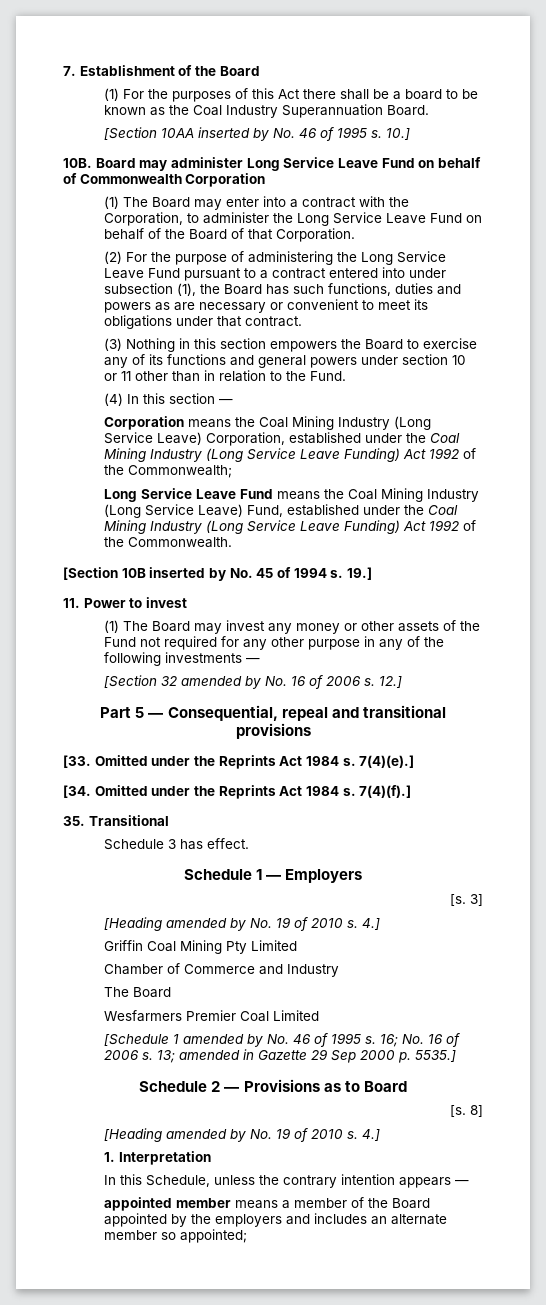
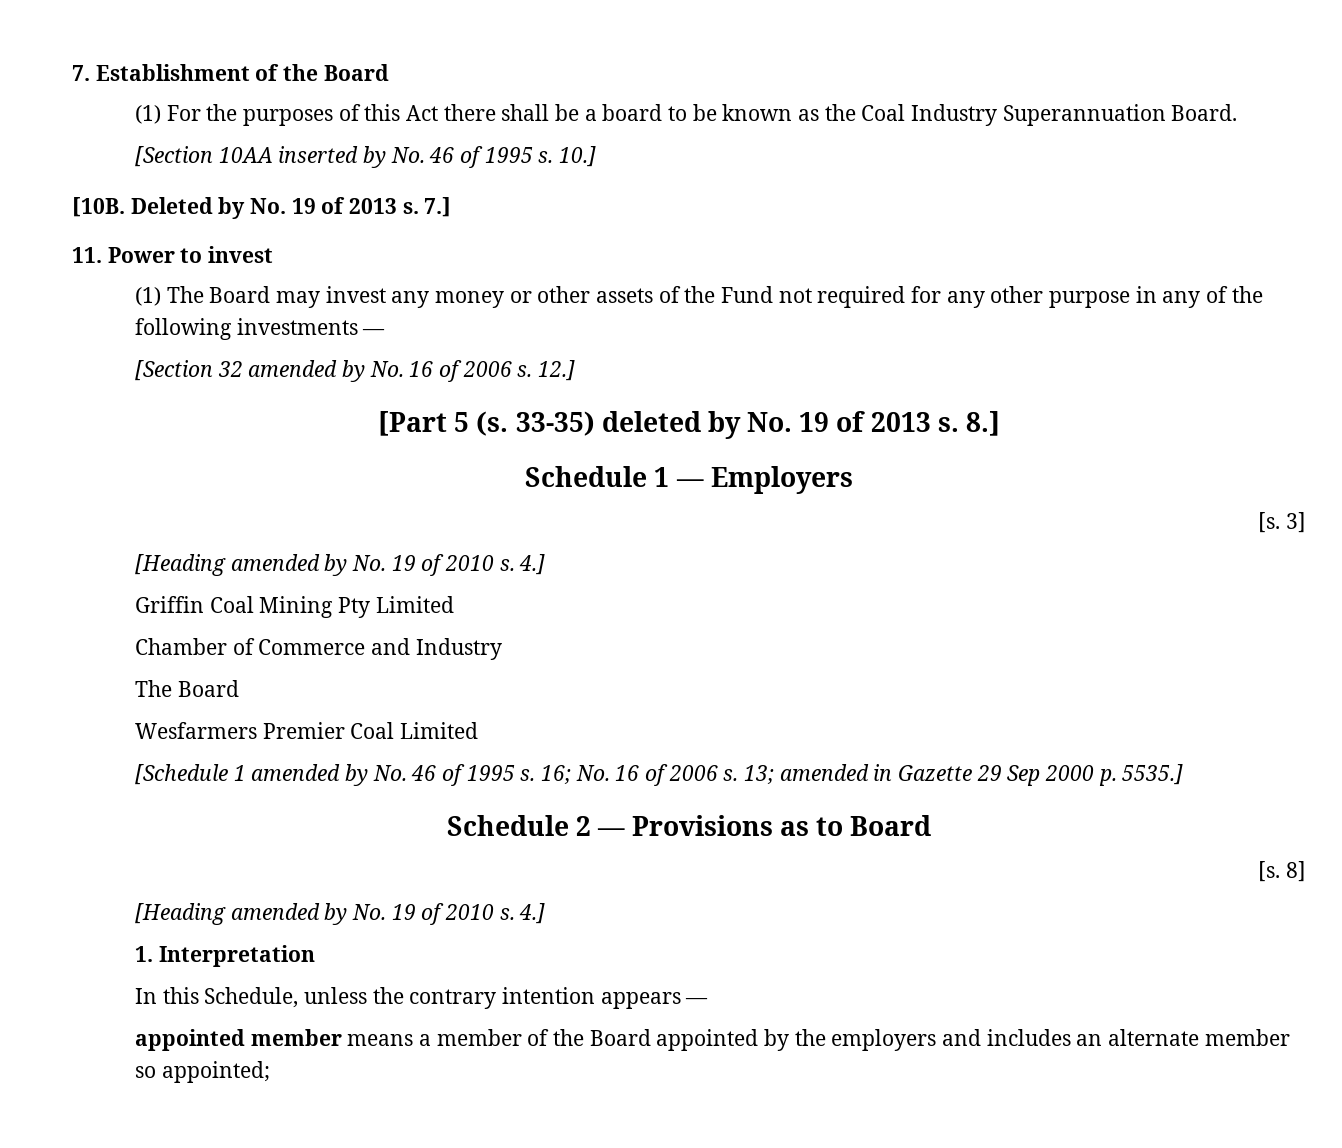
[63,157,481,171] [63,173,266,187] [104,196,410,210] [104,212,483,226] [104,228,356,242] [104,251,447,265] [104,267,447,281] [104,283,462,296] [104,299,429,313] [104,315,303,329] [104,338,478,352] [104,354,467,368] [104,370,347,382] [104,393,234,406] [104,416,432,430] [104,432,461,446] [104,448,477,462] [104,465,233,478] [104,488,480,502] [104,504,459,518] [104,520,477,534] [104,537,233,548] [63,567,372,581] 10B. Board may administer Long Service Leave Fund on behalf of Commonwealth Corporation // (1) The Board may enter into a contract with the Corporation, to administer the Long Service Leave Fund on behalf of the Board of that Corporation. // (2) For the purpose of administering the Long Service Leave Fund pursuant to a contract entered into under subsection (1), the Board has such functions, duties and powers as are necessary or convenient to meet its obligations under that contract. // (3) Nothing in this section empowers the Board to exercise any of its functions and general powers under section 10 or 11 other than in relation to the Fund. // (4) In this section — // Corporation means the Coal Mining Industry (Long Service Leave) Corporation, established under the Coal Mining Industry (Long Service Leave Funding) Act 1992 of the Commonwealth; // Long Service Leave Fund means the Coal Mining Industry (Long Service Leave) Fund, established under the Coal Mining Industry (Long Service Leave Funding) Act 1992 of the Commonwealth. // [Section 10B inserted by No. 45 of 1994 s. 19.] -> [72,197,452,219] [10B. Deleted by No. 19 of 2013 s. 7.]
[100,705,446,721] [235,723,311,739] [63,755,415,769] [63,785,412,799] [63,815,169,826] [104,838,250,850] Part 5 — Consequential, repeal and transitional provisions // [33. Omitted under the Reprints Act 1984 s. 7(4)(e).] // [34. Omitted under the Reprints Act 1984 s. 7(4)(f).] // 35. Transitional // Schedule 3 has effect. -> [378,411,1000,439] [Part 5 (s. 33-35) deleted by No. 19 of 2013 s. 8.]

